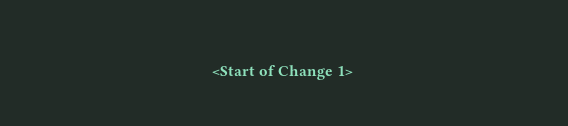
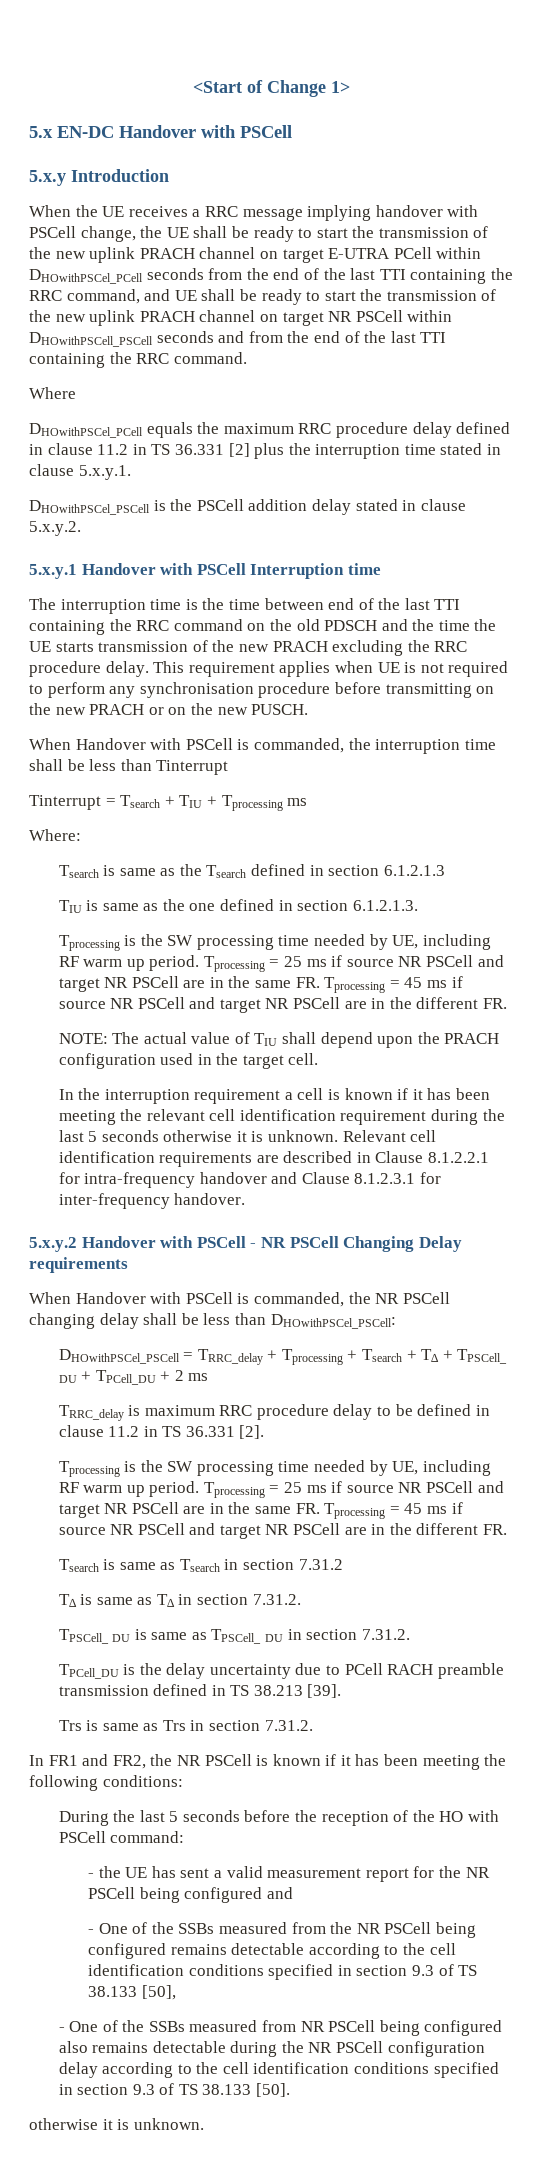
(354, 71) none -> [29,125,292,138] [29,169,169,186] [29,205,479,221] [29,226,489,242] [29,247,482,263] [29,268,513,284] [29,289,497,305] [29,310,453,326] [29,331,447,347] [29,352,247,368] [29,387,76,399] [29,422,511,438] [29,443,502,459] [29,464,131,480] [29,499,466,515] [29,521,81,536] [29,563,381,579] [29,598,461,614] [29,619,497,635] [29,640,468,656] [29,661,509,677] [29,682,495,698] [29,703,309,715] [29,738,496,754] [29,759,229,775] [29,795,308,811] [29,829,81,841] [58,864,445,878] [58,899,418,913] [58,934,491,951] [58,955,504,972] [58,976,463,993] [58,997,508,1013] [58,1032,500,1048] [58,1053,319,1069] [58,1088,491,1104] [58,1109,505,1125] [58,1130,437,1142] [58,1151,490,1167] [58,1172,442,1188] [58,1193,246,1209] [29,1236,462,1252] [29,1257,128,1273] [29,1292,450,1307] [29,1313,396,1329] [58,1349,508,1365] [58,1370,209,1385] [58,1404,490,1421] [58,1425,265,1439] [58,1460,491,1477] [58,1481,504,1498] [58,1502,463,1519] [58,1523,508,1539] [58,1559,343,1572] [58,1594,301,1607] [58,1629,410,1644] [58,1663,504,1679] [58,1684,342,1698] [58,1720,313,1731] [29,1754,507,1770] [29,1775,183,1791] [58,1810,500,1826] [58,1831,185,1843] [88,1866,490,1882] [88,1887,293,1903] [88,1922,476,1938] [88,1943,456,1959] [88,1964,478,1980] [88,1985,176,2000] [58,2020,503,2036] [58,2041,485,2057] [58,2062,499,2078] [58,2083,291,2097] [29,2118,204,2130] // 5.x EN-DC Handover with PSCell // 5.x.y Introduction // When the UE receives a RRC message implying handover with PSCell change, the UE shall be ready to start the transmission of the new uplink PRACH channel on target E-UTRA PCell within DHOwithPSCel_PCell seconds from the end of the last TTI containing the RRC command, and UE shall be ready to start the transmission of the new uplink PRACH channel on target NR PSCell within DHOwithPSCell_PSCell seconds and from the end of the last TTI containing the RRC command. // Where // DHOwithPSCel_PCell equals the maximum RRC procedure delay defined in clause 11.2 in TS 36.331 [2] plus the interruption time stated in clause 5.x.y.1. // DHOwithPSCel_PSCell is the PSCell addition delay stated in clause 5.x.y.2. // 5.x.y.1 Handover with PSCell Interruption time // The interruption time is the time between end of the last TTI containing the RRC command on the old PDSCH and the time the UE starts transmission of the new PRACH excluding the RRC procedure delay. This requirement applies when UE is not required to perform any synchronisation procedure before transmitting on the new PRACH or on the new PUSCH. // When Handover with PSCell is commanded, the interruption time shall be less than Tinterrupt // Tinterrupt = Tsearch + TIU + Tprocessing ms // Where: // Tsearch is same as the Tsearch defined in section 6.1.2.1.3 // TIU is same as the one defined in section 6.1.2.1.3. // Tprocessing is the SW processing time needed by UE, including RF warm up period. Tprocessing = 25 ms if source NR PSCell and target NR PSCell are in the same FR. Tprocessing = 45 ms if source NR PSCell and target NR PSCell are in the different FR. // NOTE: The actual value of TIU shall depend upon the PRACH configuration used in the target cell. // In the interruption requirement a cell is known if it has been meeting the relevant cell identification requirement during the last 5 seconds otherwise it is unknown. Relevant cell identification requirements are described in Clause 8.1.2.2.1 for intra-frequency handover and Clause 8.1.2.3.1 for inter-frequency handover. // 5.x.y.2 Handover with PSCell - NR PSCell Changing Delay requirements // When Handover with PSCell is commanded, the NR PSCell changing delay shall be less than DHOwithPSCel_PSCell: // DHOwithPSCel_PSCell = TRRC_delay + Tprocessing + Tsearch + T∆ + TPSCell_ DU + TPCell_DU + 2 ms // TRRC_delay is maximum RRC procedure delay to be defined in clause 11.2 in TS 36.331 [2]. // Tprocessing is the SW processing time needed by UE, including RF warm up period. Tprocessing = 25 ms if source NR PSCell and target NR PSCell are in the same FR. Tprocessing = 45 ms if source NR PSCell and target NR PSCell are in the different FR. // Tsearch is same as Tsearch in section 7.31.2 // T∆ is same as T∆ in section 7.31.2. // TPSCell_ DU is same as TPSCell_ DU in section 7.31.2. // TPCell_DU is the delay uncertainty due to PCell RACH preamble transmission defined in TS 38.213 [39]. // Trs is same as Trs in section 7.31.2. // In FR1 and FR2, the NR PSCell is known if it has been meeting the following conditions: // During the last 5 seconds before the reception of the HO with PSCell command: // - the UE has sent a valid measurement report for the NR PSCell being configured and // - One of the SSBs measured from the NR PSCell being configured remains detectable according to the cell identification conditions specified in section 9.3 of TS 38.133 [50], // - One of the SSBs measured from NR PSCell being configured also remains detectable during the NR PSCell configuration delay according to the cell identification conditions specified in section 9.3 of TS 38.133 [50]. // otherwise it is unknown.

